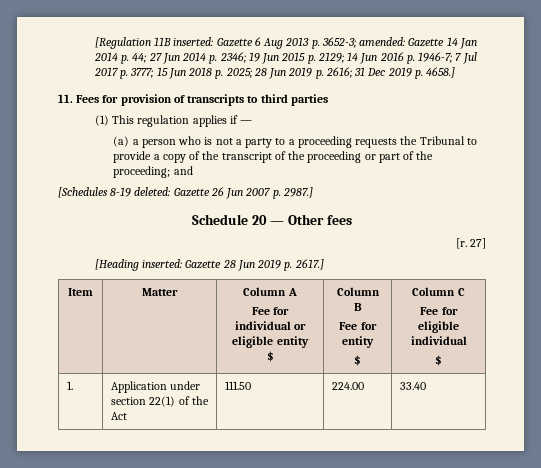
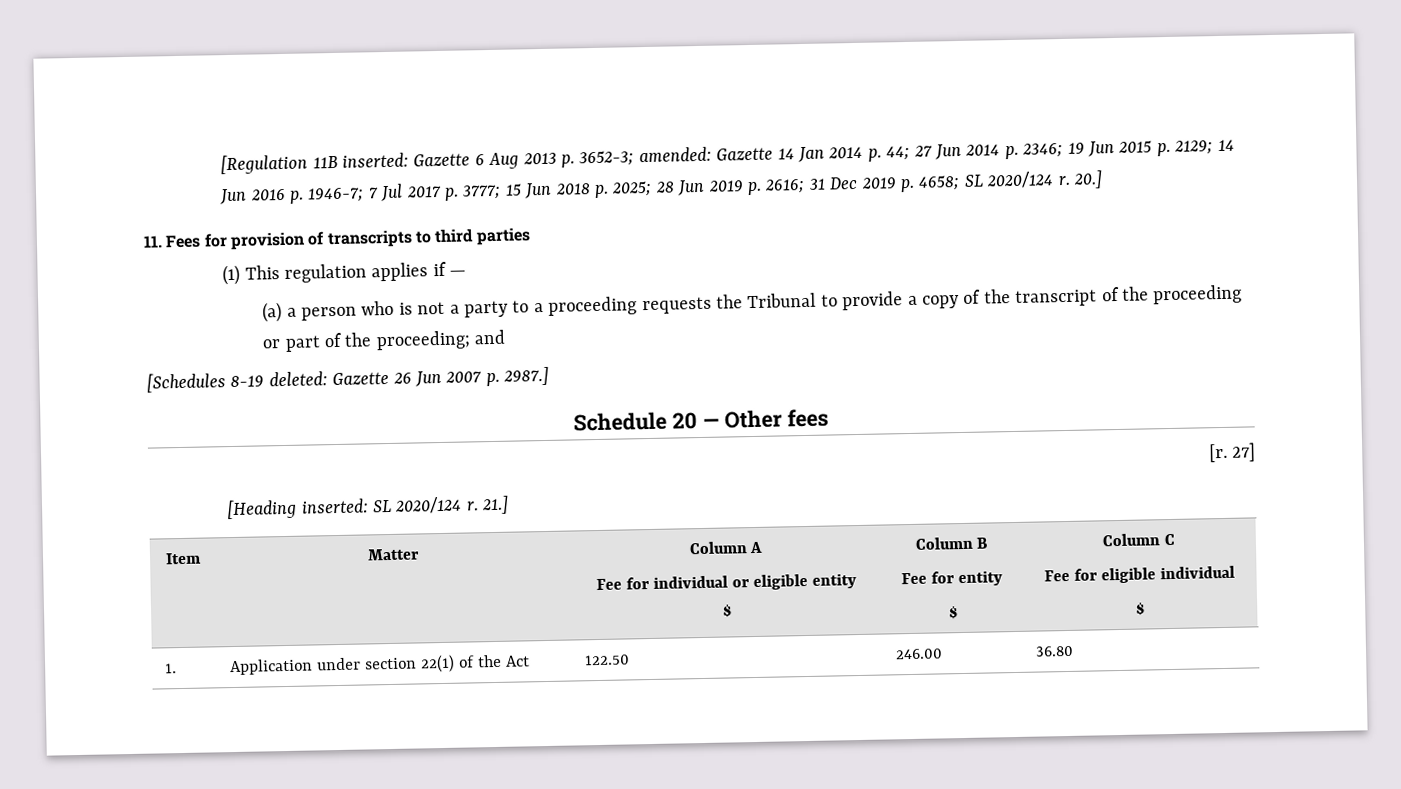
[426,67,456,78] 4658.] -> [918,170,1103,191] 4658; SL 2020/124 r. 20.]
[185,259,324,271] Gazette 28 Jun 2019 p. 2617.] -> [371,495,510,515] SL 2020/124 r. 21.]
[225,381,252,390] [332,382,365,390] [400,382,427,390] 111.50 | 224.00 | 33.40 -> [584,654,631,666] [895,648,944,660] [1035,645,1075,657] 122.50 | 246.00 | 36.80

